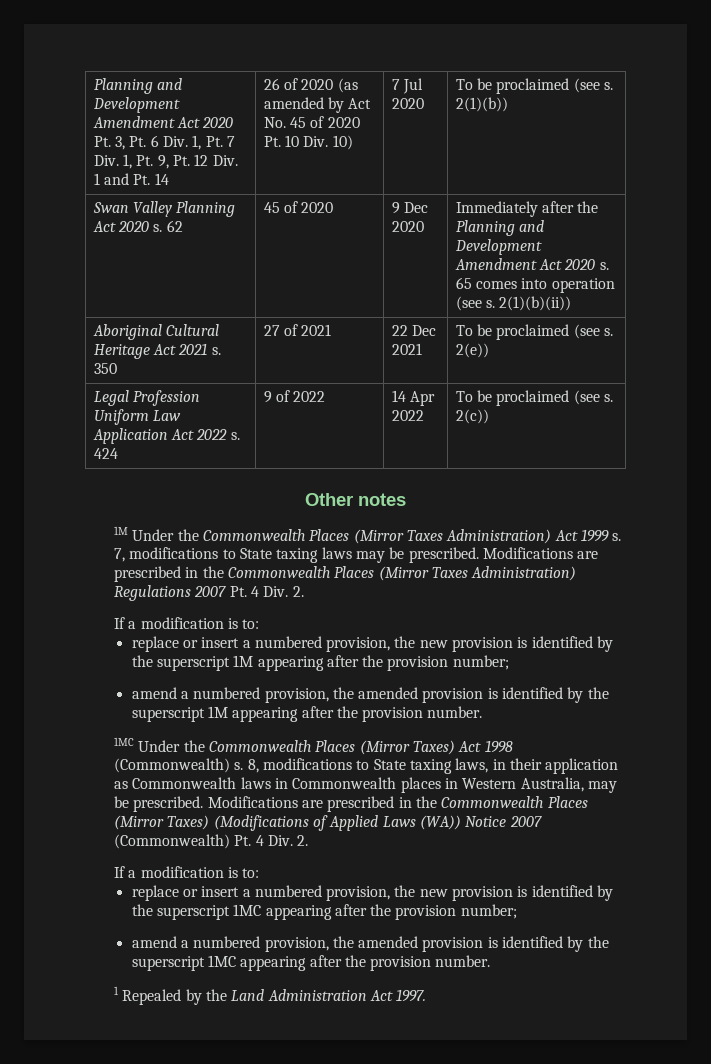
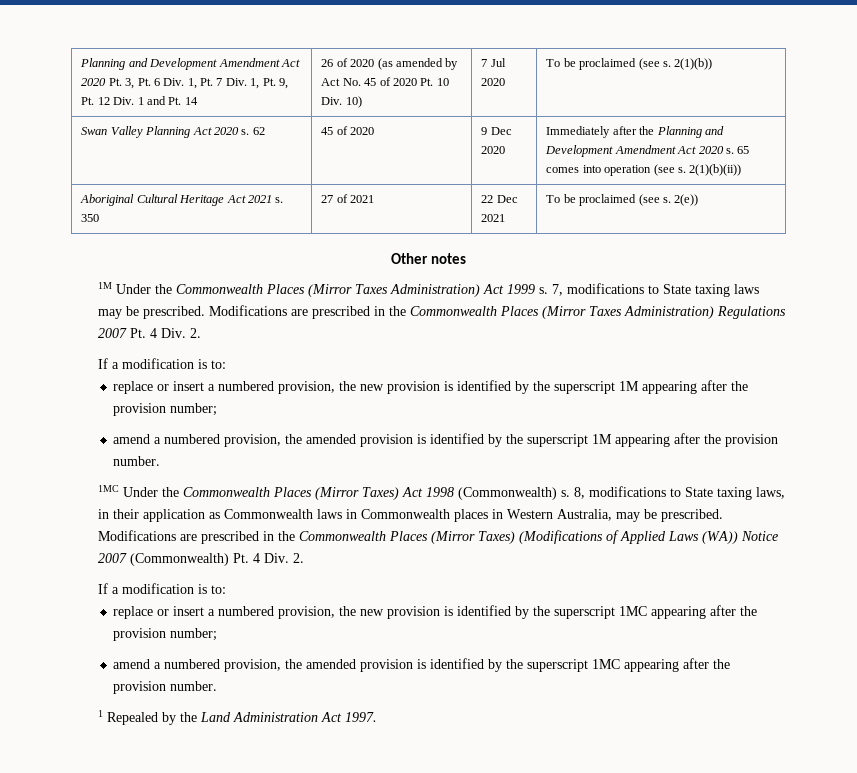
[93,390,200,406] [93,409,181,425] [92,428,240,444] [93,448,118,459] [263,390,326,403] [391,390,435,406] [391,410,424,421] [455,390,613,406] [455,409,489,424] // Legal Profession Uniform Law Application Act 2022 s. 424 | 9 of 2022 | 14 Apr 2022 | To be proclaimed (see s. 2(c)) -> (699, 200) none

